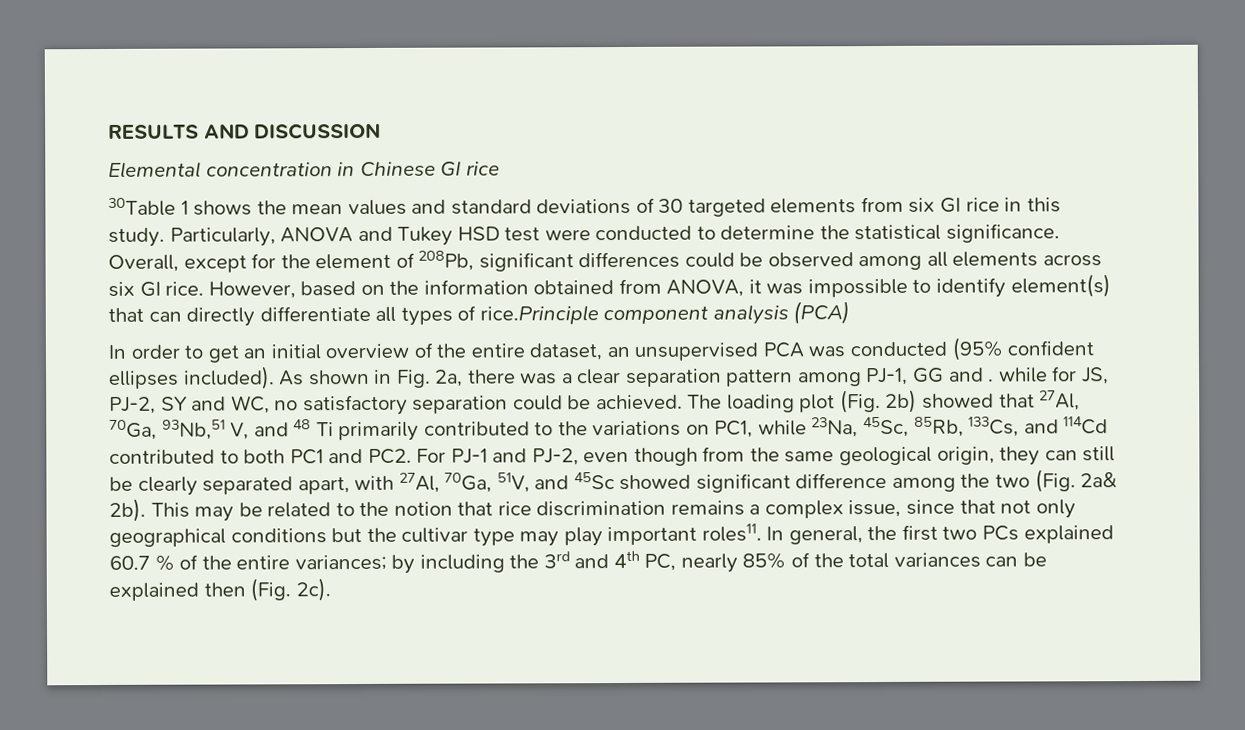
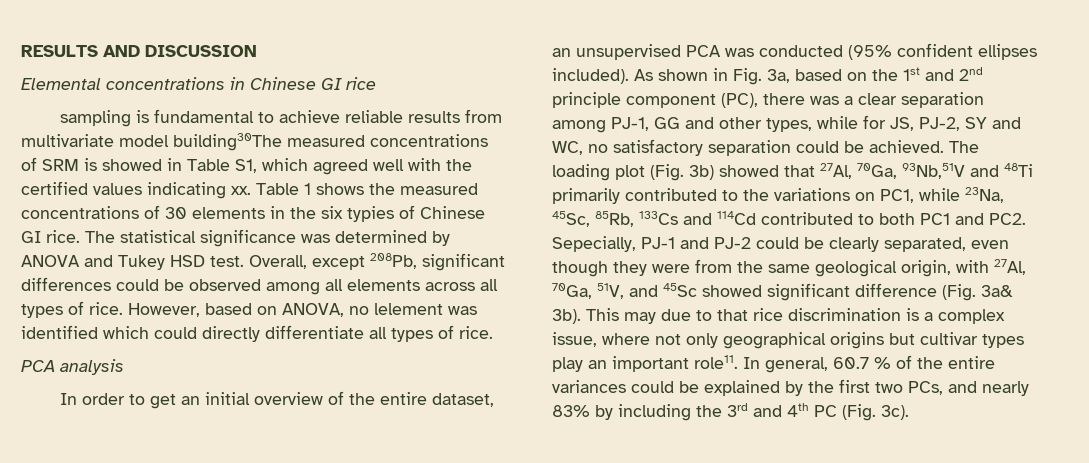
[205,162,333,177] concentration -> [106,77,225,90] concentrations
[108,196,1061,217] [108,223,1060,247] [108,252,415,273] 30Table 1 shows the mean values and standard deviations of 30 targeted elements from six GI rice in this study. Particularly, ANOVA and Tukey HSD test were conducted to determine the statistical significance. Overall, except for the element of -> [59,109,502,127] [21,133,488,151] [21,157,472,175] [21,181,478,199] [21,205,485,222] [21,229,450,247] [21,255,365,270] sampling is fundamental to achieve reliable results from multivariate model building30The measured concentrations of SRM is showed in Table S1, which agreed well with the certified values indicating xx. Table 1 shows the measured concentrations of 30 elements in the six typies of Chinese GI rice. The statistical significance was determined by ANOVA and Tukey HSD test. Overall, except
[108,281,161,297] six GI -> [480,279,498,291] [21,301,84,318] all types of
[389,274,1111,298] [108,307,182,322] the information obtained from ANOVA, it was impossible to identify element(s) that can -> [282,303,477,317] [21,325,197,339] ANOVA, no lelement was identified which could
[479,305,709,325] rice.Principle component -> [459,326,493,339] [21,360,55,372] rice. // PCA
[793,301,851,325] (PCA) -> (124, 367) none
[435,369,464,387] 2a, -> [767,67,983,83] [552,92,758,108] 3a, based on the 1st and 2nd principle component (PC),
[726,369,794,387] pattern -> (984, 100) none
[988,378,995,382] . -> [719,117,812,132] other types,
[885,389,918,413] 2b) -> [689,165,714,180] 3b)
[161,419,334,440] 93Nb,51 V, and 48 Ti -> [902,163,1033,179] 93Nb,51V and 48Ti
[968,416,1020,437] 133Cs, -> [639,211,678,225] 133Cs
[416,448,447,463] For -> [552,236,636,252] Sepecially,
[531,447,698,466] PJ-2, even though -> [714,237,1009,252] [552,261,690,277] PJ-2 could be clearly separated, even though they were
[999,446,1116,466] [109,476,350,496] they can still be clearly separated apart, -> (951, 268) none
[891,469,1118,493] [109,498,453,522] among the two (Fig. 2a& 2b). This may be related to the notion -> [942,284,1013,301] [552,308,712,324] (Fig. 3a& 3b). This may due to
[670,500,745,516] remains -> [906,308,919,321] is
[906,499,996,515] since that -> [602,333,650,345] where
[230,523,1114,547] conditions but the cultivar type may play important roles11. In general, the first two PCs explained -> [830,332,1024,349] [552,355,828,373] origins but cultivar types play an important role11. In general,
[294,554,387,571] variances; -> [552,379,1029,396] [552,405,590,417] variances could be explained by the first two PCs, and nearly 83%
[644,552,1047,573] [109,578,331,602] PC, nearly 85% of the total variances can be explained then (Fig. 2c). -> [814,404,909,421] PC (Fig. 3c).

